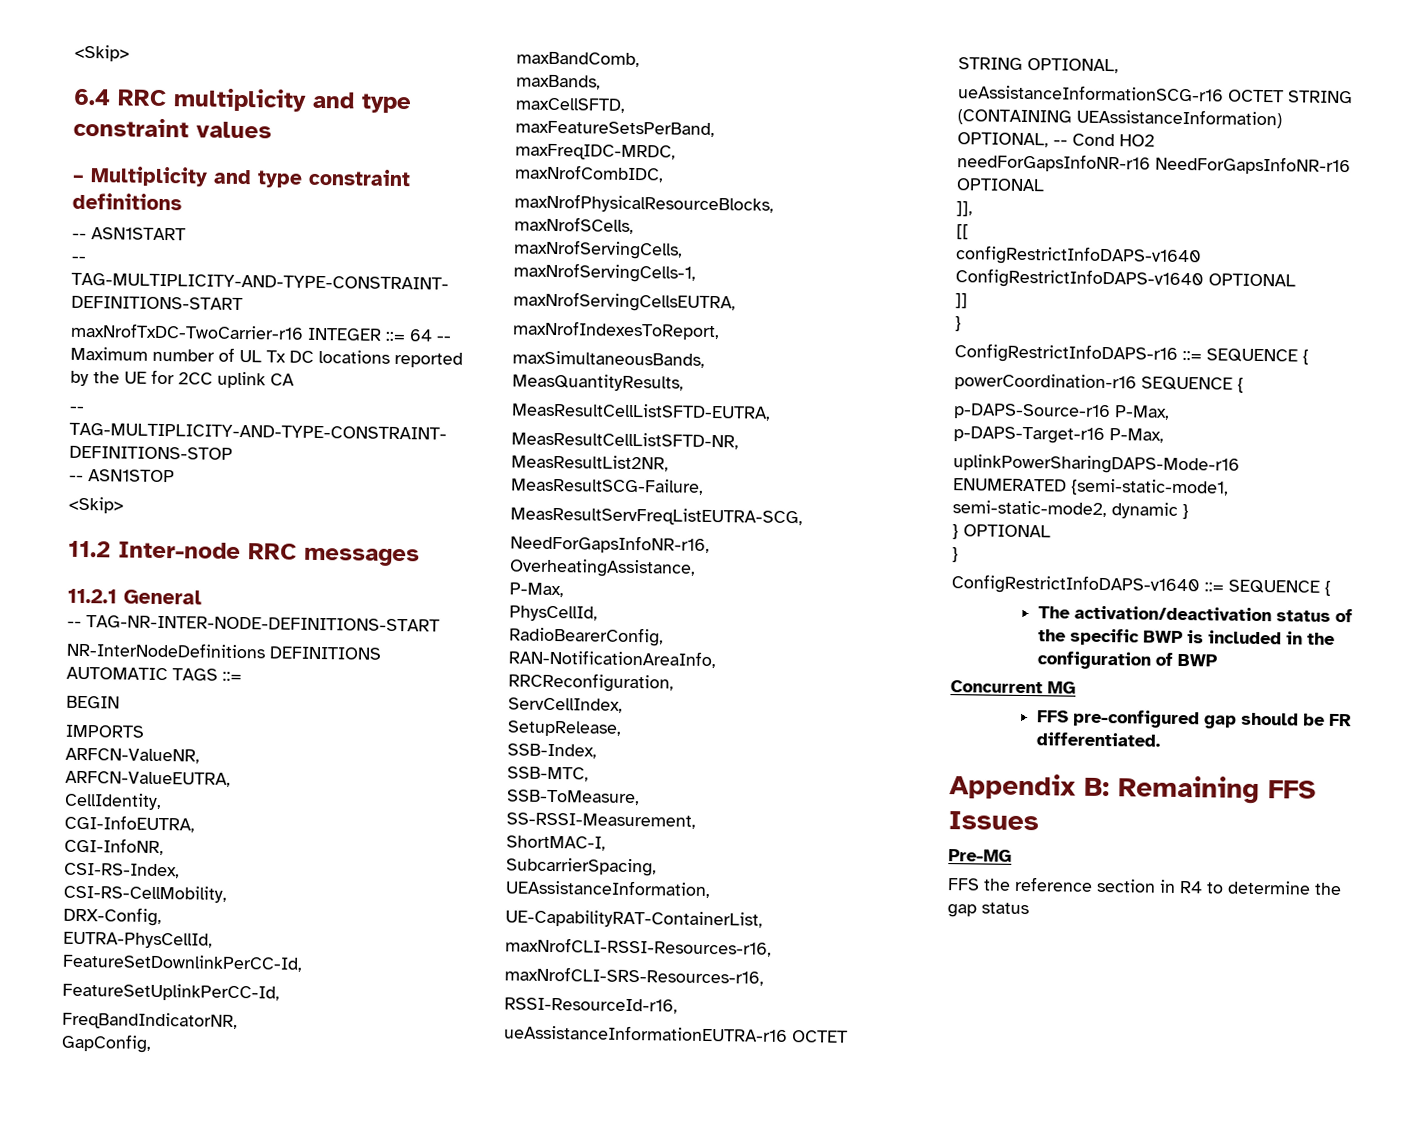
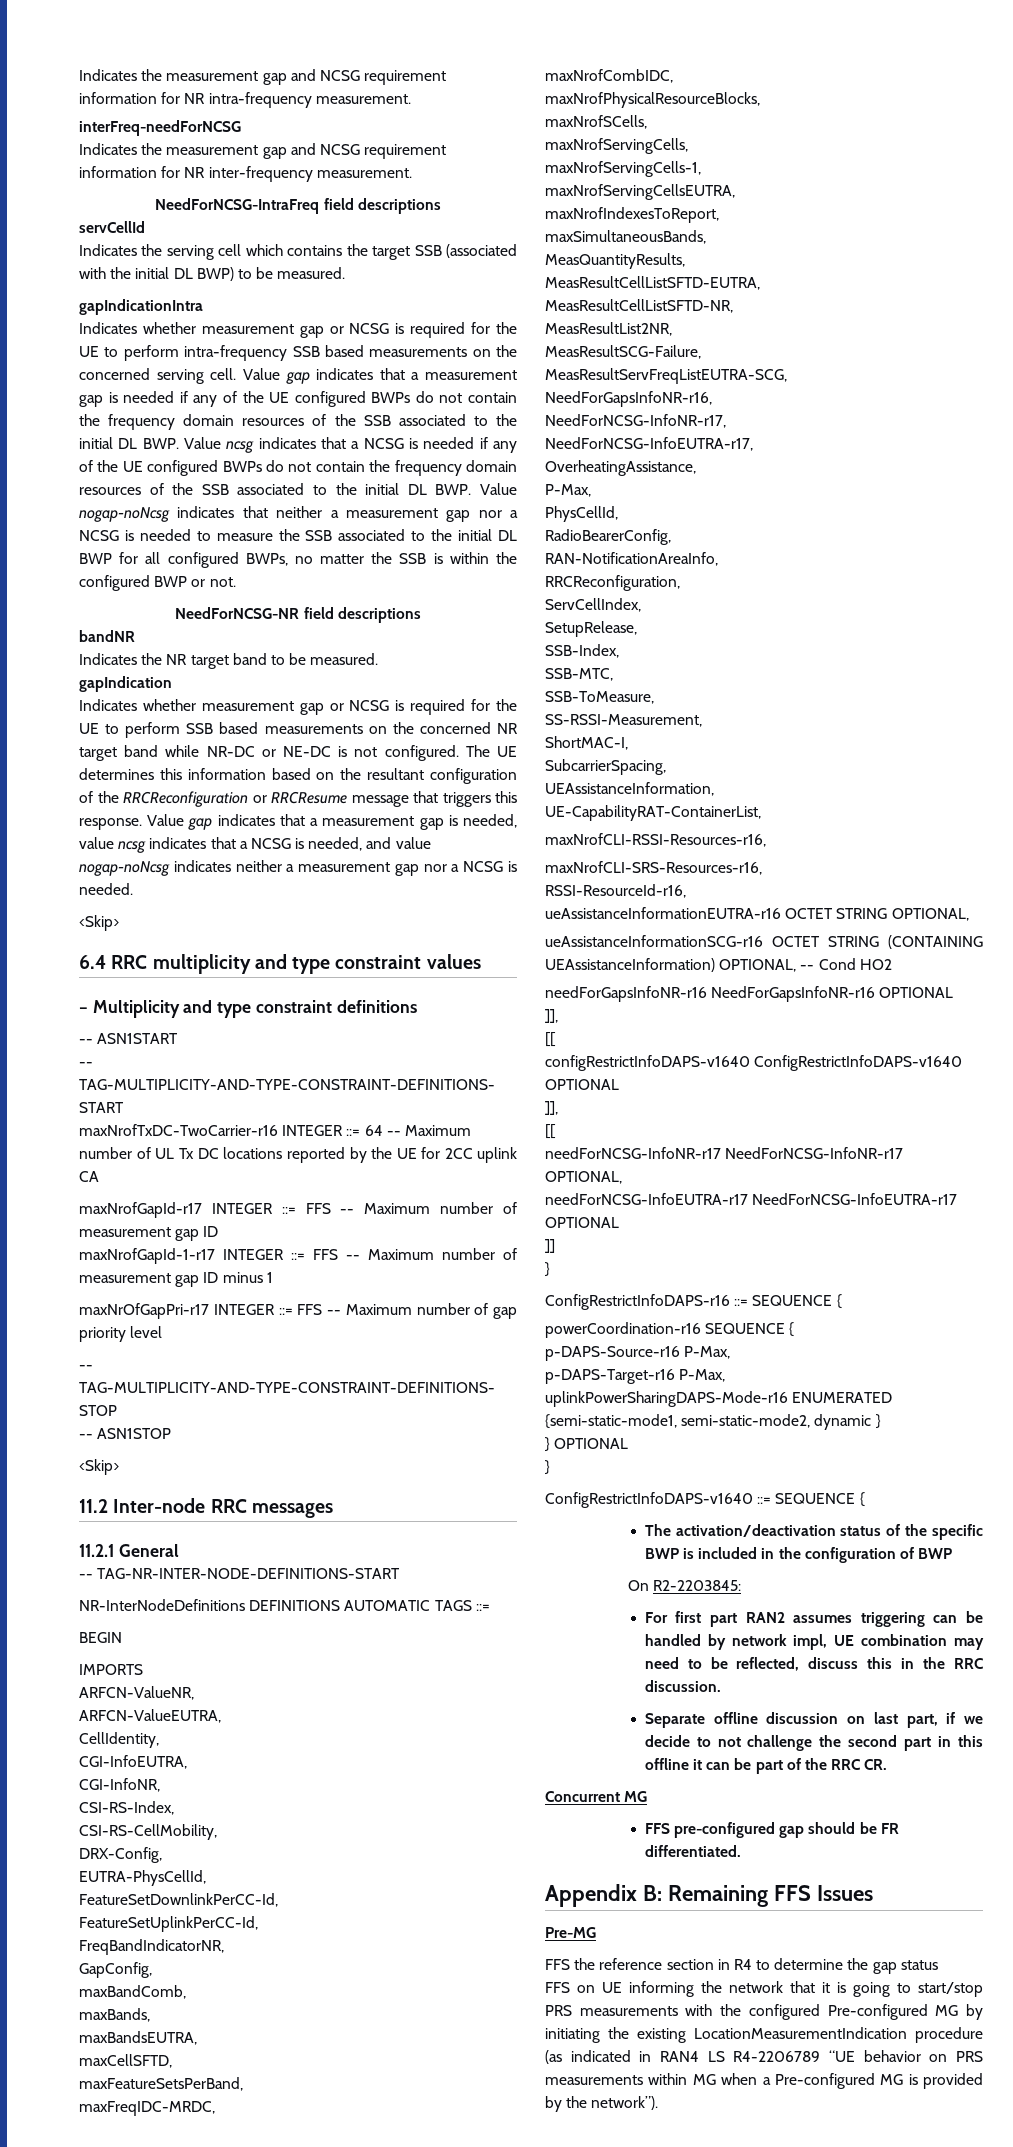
(74, 53) none -> [79,69,447,85] [79,92,411,108] [79,120,241,136] [79,143,447,159] [79,166,412,182] [155,198,441,214] [79,221,145,233] [79,244,517,260] [79,267,346,281] [79,299,203,315] [79,322,518,338] [79,345,517,361] [79,368,517,384] [79,391,517,407] [79,414,517,430] [79,437,518,453] [79,460,517,476] [79,483,517,495] [79,506,518,522] [79,529,518,541] [79,552,517,568] [79,575,236,591] [175,607,421,623] [79,630,135,642] [79,653,379,669] [79,676,172,692] [79,699,518,715] [79,722,518,738] [79,745,517,761] [79,768,517,784] [79,791,517,807] [79,814,517,830] [79,837,431,853] [79,860,517,876] [79,883,133,895] Indicates the measurement gap and NCSG requirement information for NR intra-frequency measurement. // interFreq-needForNCSG // Indicates the measurement gap and NCSG requirement information for NR inter-frequency measurement. // NeedForNCSG-IntraFreq field descriptions // servCellId // Indicates the serving cell which contains the target SSB (associated with the initial DL BWP) to be measured. // gapIndicationIntra // Indicates whether measurement gap or NCSG is required for the UE to perform intra-frequency SSB based measurements on the concerned serving cell. Value gap indicates that a measurement gap is needed if any of the UE configured BWPs do not contain the frequency domain resources of the SSB associated to the initial DL BWP. Value ncsg indicates that a NCSG is needed if any of the UE configured BWPs do not contain the frequency domain resources of the SSB associated to the initial DL BWP. Value nogap-noNcsg indicates that neither a measurement gap nor a NCSG is needed to measure the SSB associated to the initial DL BWP for all configured BWPs, no matter the SSB is within the configured BWP or not. // NeedForNCSG-NR field descriptions // bandNR // Indicates the NR target band to be measured. // gapIndication // Indicates whether measurement gap or NCSG is required for the UE to perform SSB based measurements on the concerned NR target band while NR-DC or NE-DC is not configured. The UE determines this information based on the resultant configuration of the RRCReconfiguration or RRCResume message that triggers this response. Value gap indicates that a measurement gap is needed, value ncsg indicates that a NCSG is needed, and value nogap-noNcsg indicates neither a measurement gap nor a NCSG is needed. //
(295, 379) none -> [79,1202,517,1218] [79,1226,219,1241] [79,1248,517,1264] [79,1272,273,1287] [79,1303,517,1319] [79,1326,163,1342] // maxNrofGapId-r17 INTEGER ::= FFS -- Maximum number of measurement gap ID // maxNrofGapId-1-r17 INTEGER ::= FFS -- Maximum number of measurement gap ID minus 1 // maxNrOfGapPri-r17 INTEGER ::= FFS -- Maximum number of gap priority level
(601, 82) none -> [79,2031,197,2045] // maxBandsEUTRA,
(710, 544) none -> [545,414,726,428] [545,437,753,451] // NeedForNCSG-InfoNR-r17, // NeedForNCSG-InfoEUTRA-r17,
(1296, 280) none -> [545,1101,558,1115] [545,1124,556,1139] [545,1147,904,1159] [545,1171,622,1184] [545,1193,958,1205] [545,1217,619,1228] // ]], // [[ // needForNCSG-InfoNR-r17 NeedForNCSG-InfoNR-r17 OPTIONAL, // needForNCSG-InfoEUTRA-r17 NeedForNCSG-InfoEUTRA-r17 OPTIONAL
(1217, 660) none -> [627,1580,741,1591] [644,1611,983,1627] [644,1634,984,1650] [644,1657,983,1671] [644,1680,721,1692] [644,1712,983,1728] [644,1735,983,1751] [644,1758,888,1774] // On R2-2203845: // For first part RAN2 assumes triggering can be handled by network impl, UE combination may need to be reflected, discuss this in the RRC discussion. // Separate offline discussion on last part, if we decide to not challenge the second part in this offline it can be part of the RRC CR.
(1029, 908) none -> [545,1981,983,1997] [545,2004,983,2020] [545,2027,983,2043] [545,2050,983,2064] [545,2073,983,2089] [545,2096,659,2112] // FFS on UE informing the network that it is going to start/stop PRS measurements with the configured Pre-configured MG by initiating the existing LocationMeasurementIndication procedure (as indicated in RAN4 LS R4-2206789 “UE behavior on PRS measurements within MG when a Pre-configured MG is provided by the network”).

